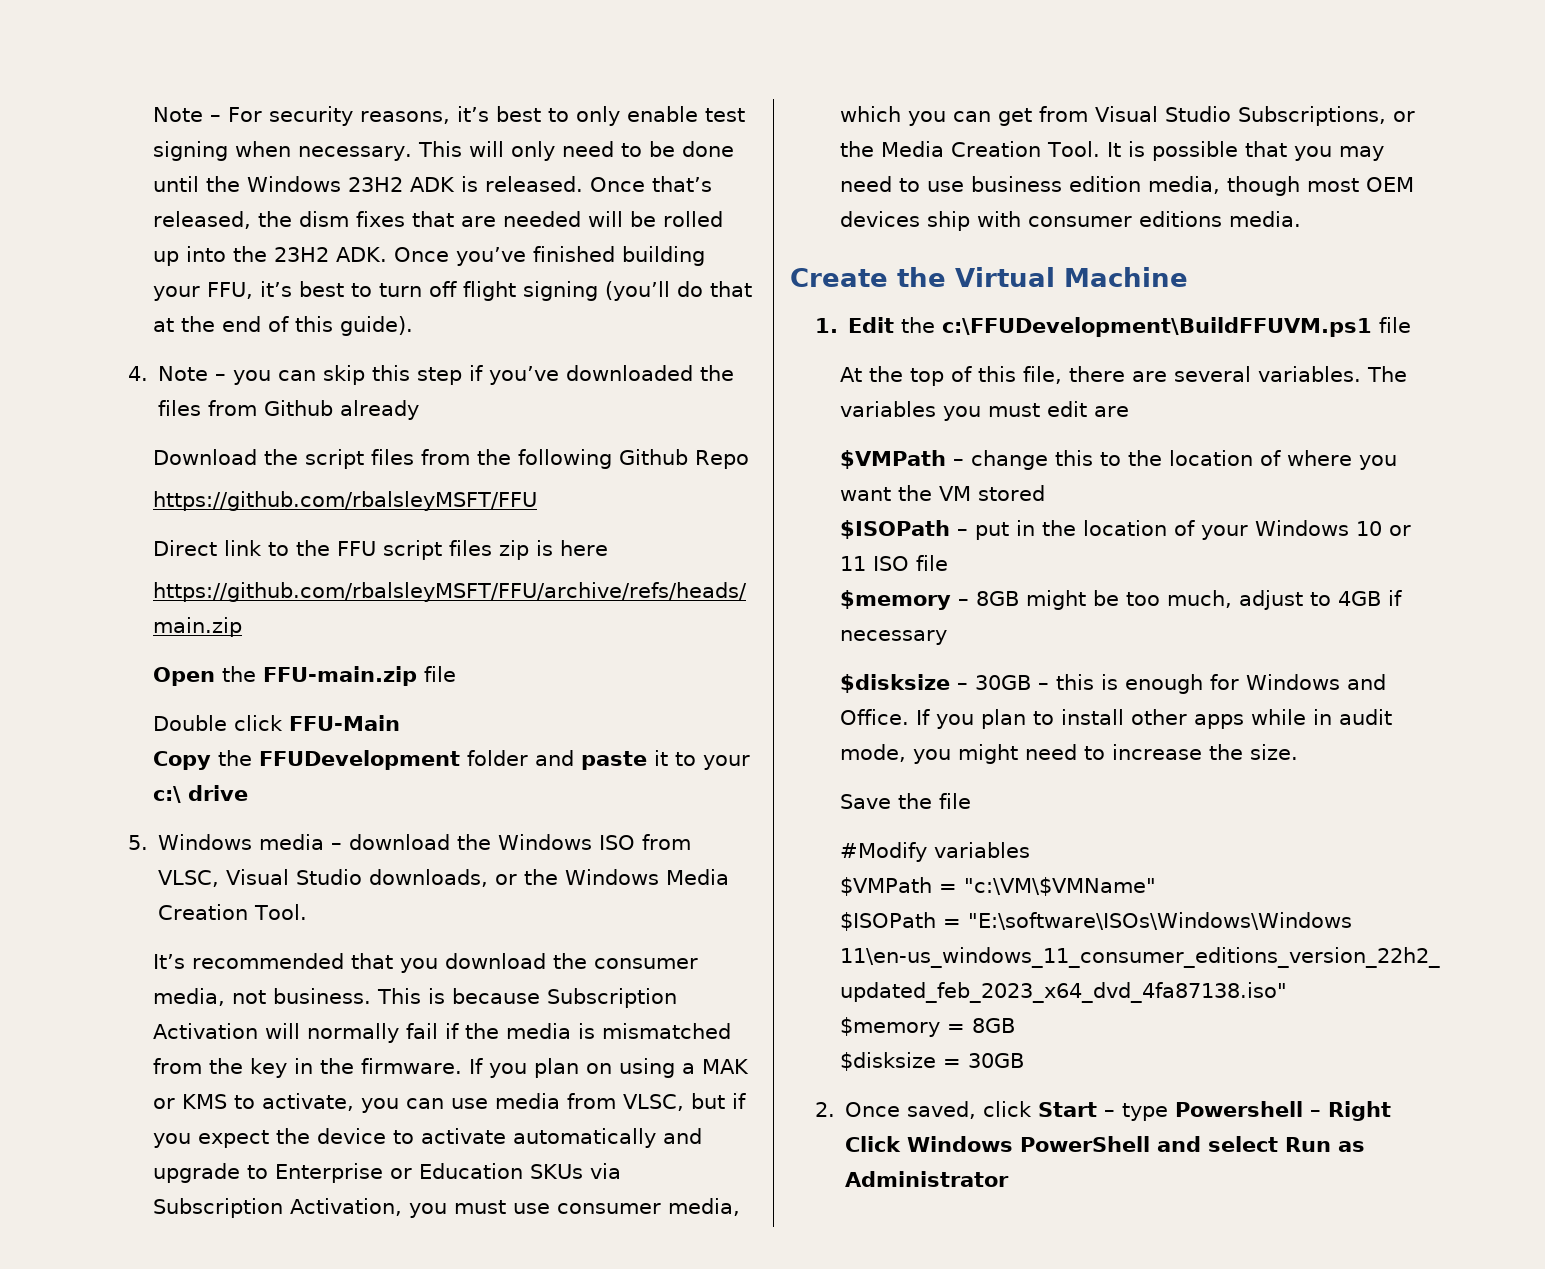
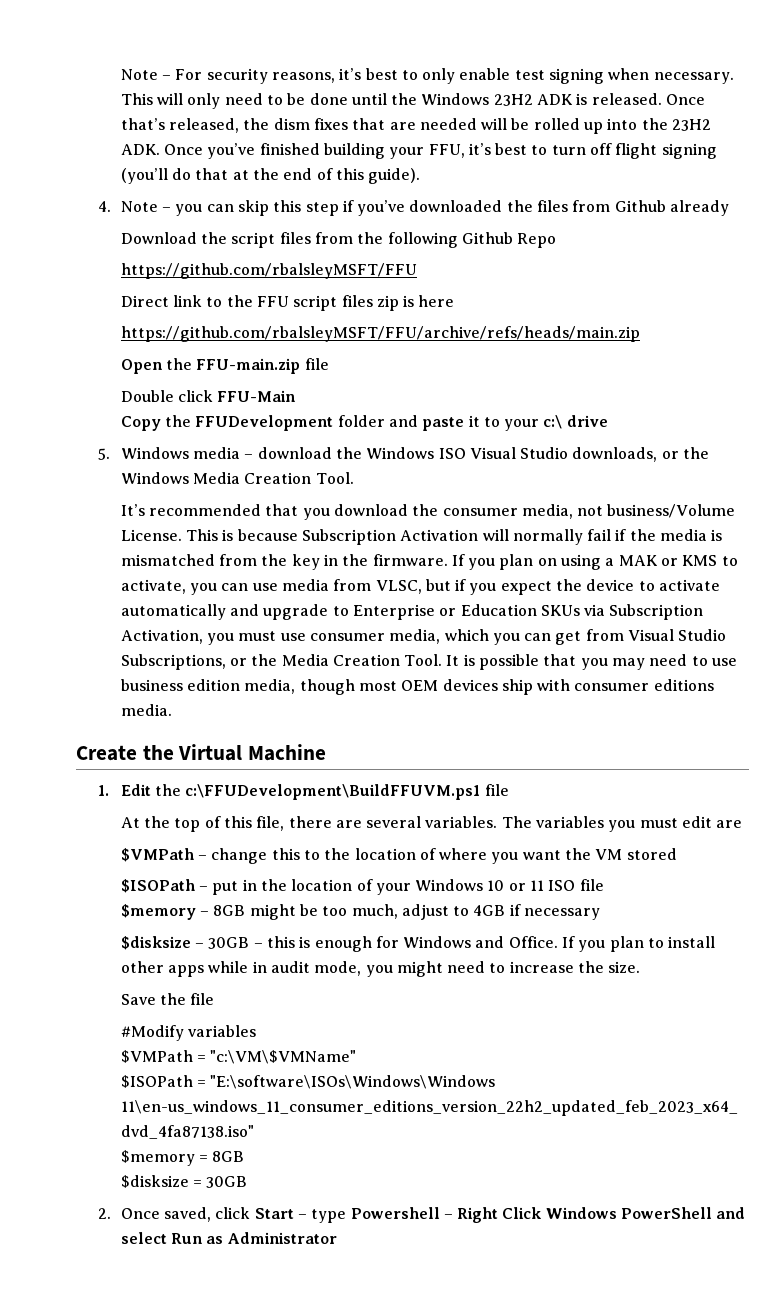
[642,834,692,850] [158,870,220,887] from VLSC, -> (466, 453) none
[272,988,371,1004] business. -> [607,504,736,518] [120,529,182,541] business/Volume License.

